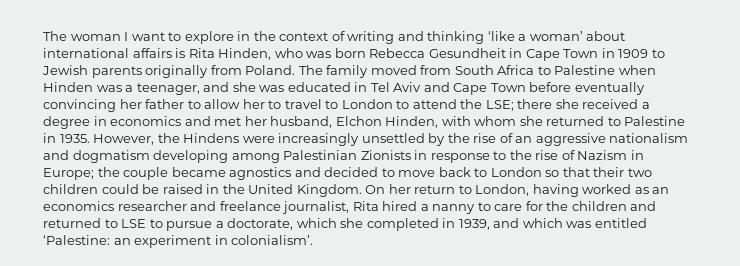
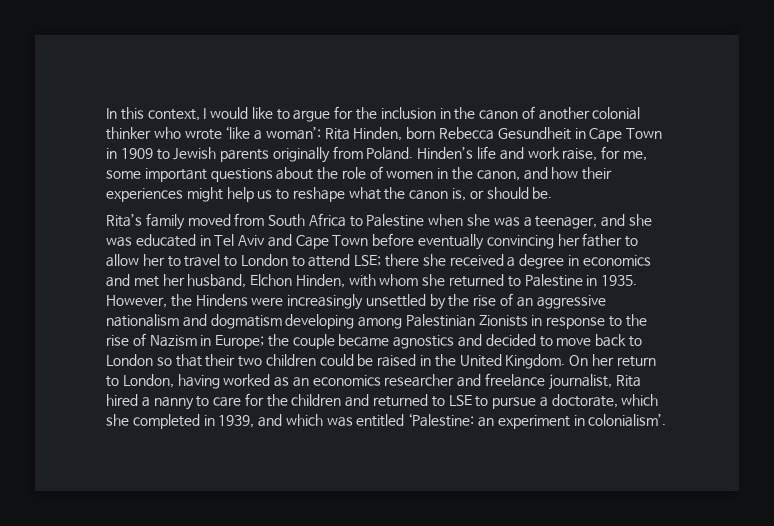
[43,31,626,44] [43,48,332,60] The woman I want to explore in the context of writing and thinking ‘like a woman’ about international affairs is Rita Hinden, who was -> [106,106,641,122] [106,126,403,141] In this context, I would like to argue for the inclusion in the canon of another colonial thinker who wrote ‘like a woman’: Rita Hinden,
[298,65,323,75] The -> [417,146,647,161] [106,166,613,182] [106,187,553,202] [106,213,142,227] Hinden’s life and work raise, for me, some important questions about the role of women in the canon, and how their experiences might help us to reshape what the canon is, or should be. // Rita’s
[43,82,93,92] Hinden -> [467,214,491,226] she
[460,99,483,109] the -> (351, 260) none

